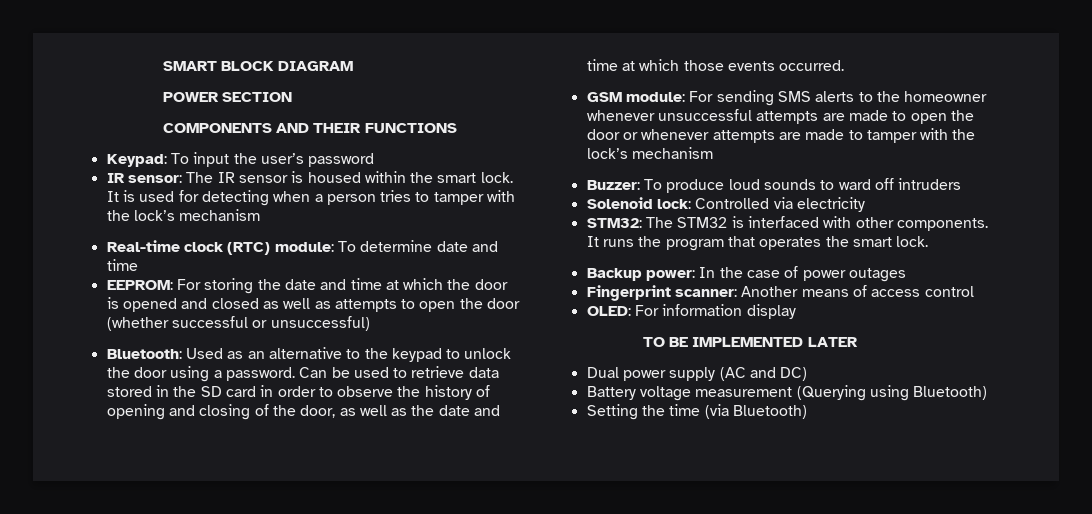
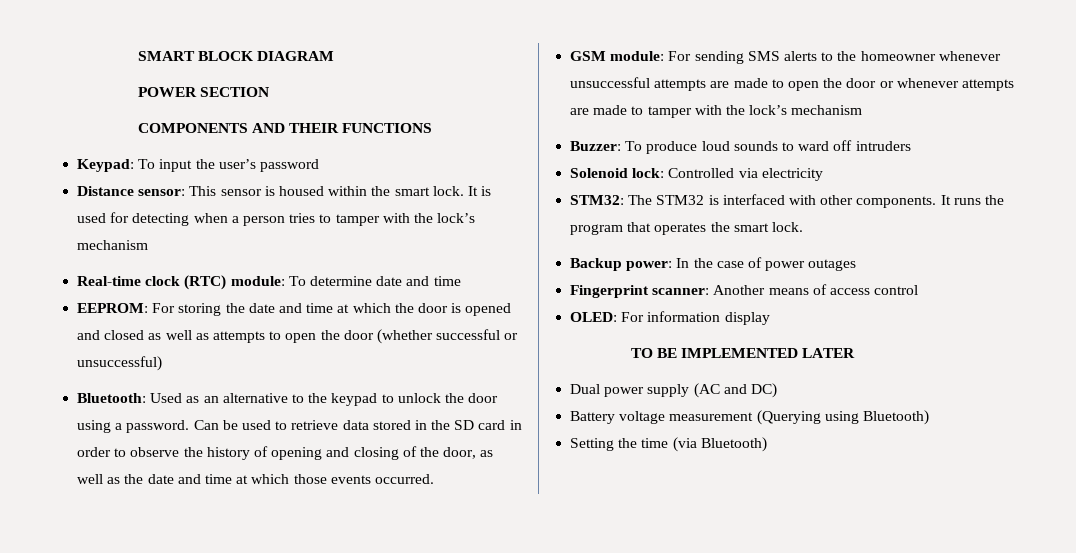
[106,172,235,183] IR sensor: The IR -> [77,186,217,196] Distance sensor: This

